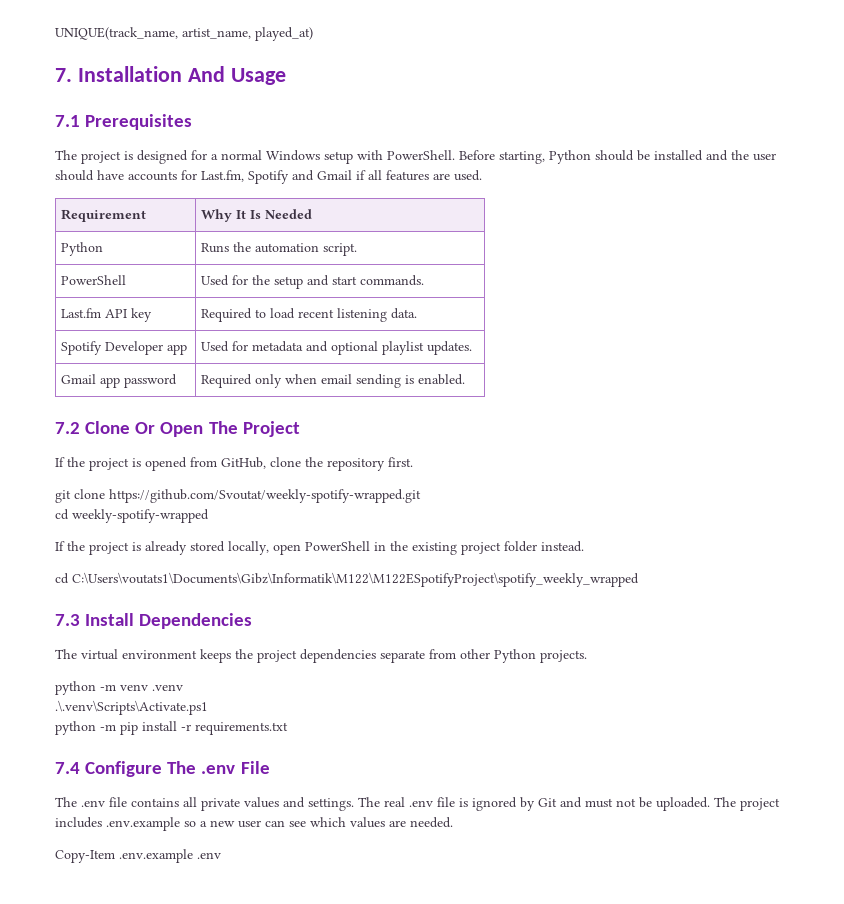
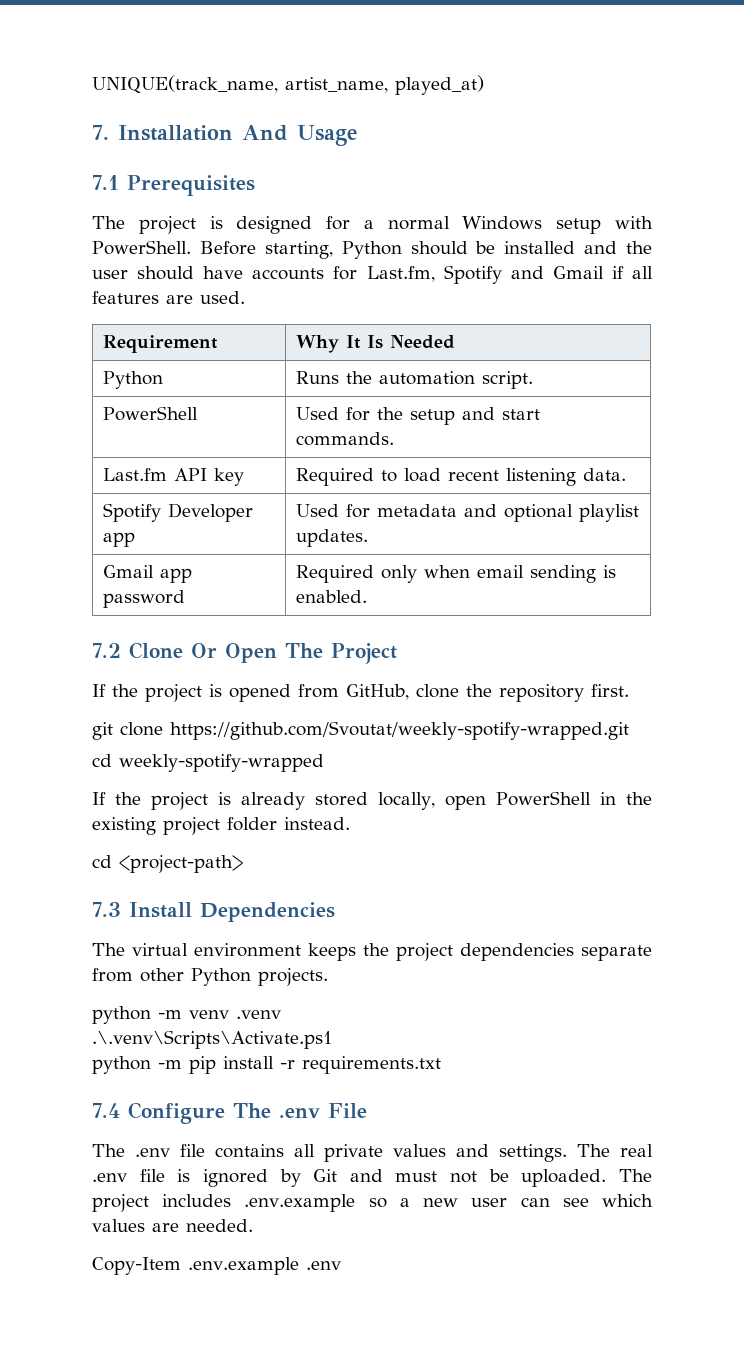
[72,572,639,587] C:\Users\voutats1\Documents\Gibz\Informatik\M122\M122ESpotifyProject\spotify_weekly_wrapped -> [119,855,243,873] <project-path>

